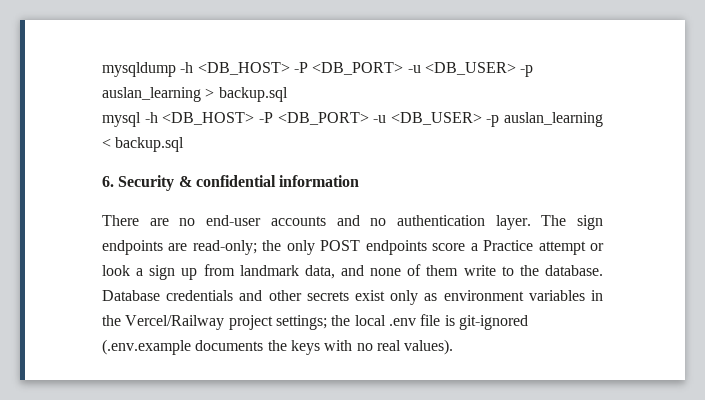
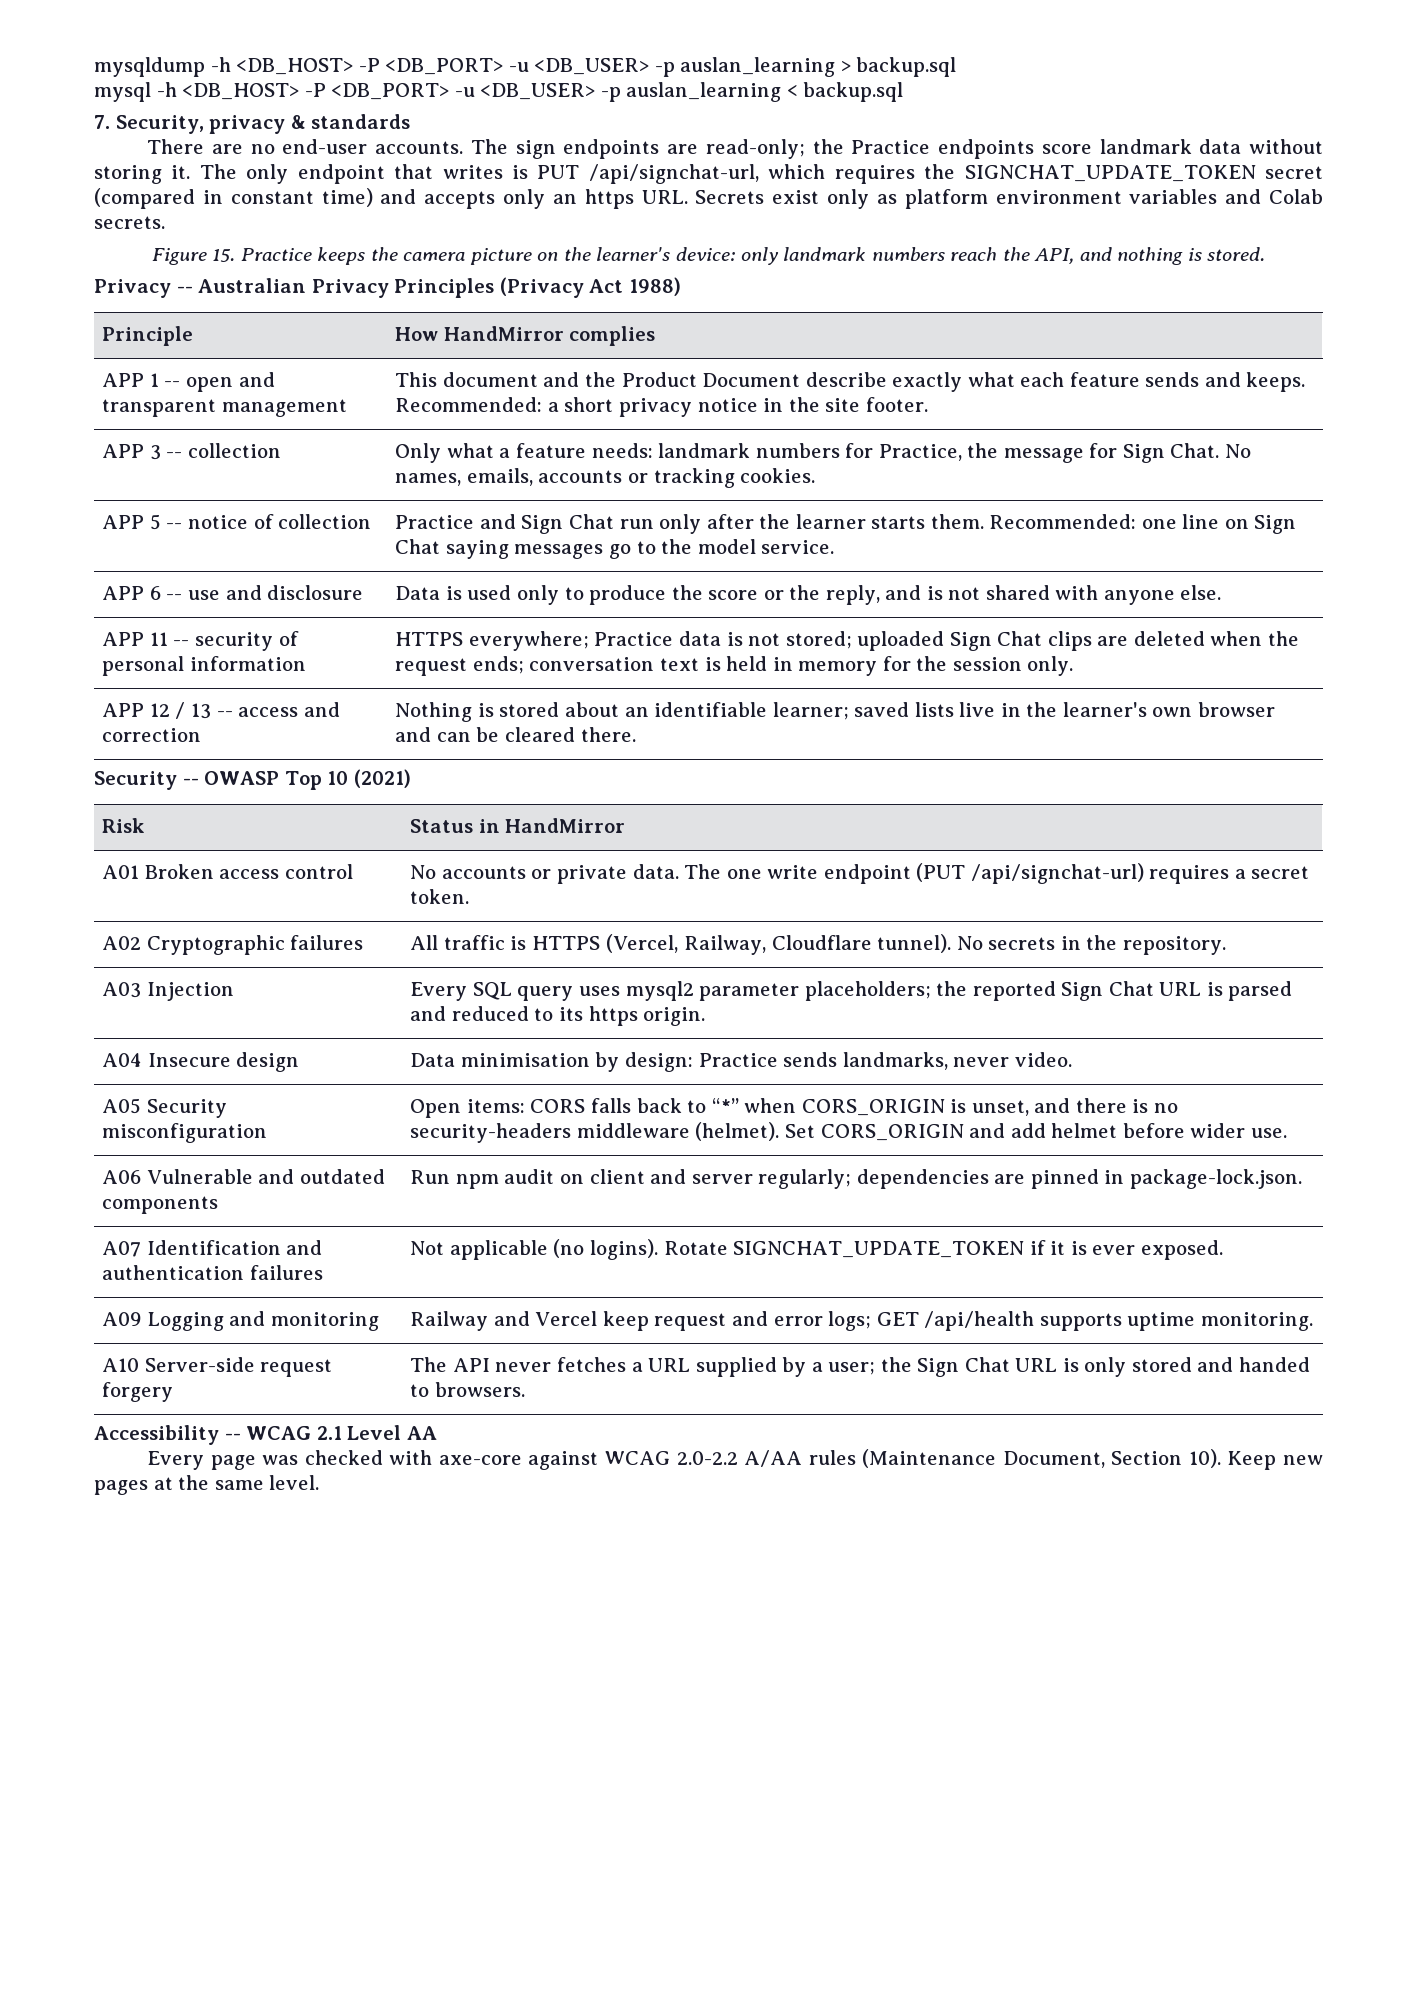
[102,175,360,191] 6. Security & confidential information -> [94,114,411,134] 7. Security, privacy & standards
[270,215,531,230] accounts and no authentication layer. -> [375,141,464,154] accounts.
[286,240,604,255] [102,264,604,280] [102,290,349,301] only POST endpoints score a Practice attempt or look a sign up from landmark data, and none of them write to the database. Database credentials and other secrets -> [851,139,1324,159] [94,164,1323,184] [94,188,765,209] Practice endpoints score landmark data without storing it. The only endpoint that writes is PUT /api/signchat-url, which requires the SIGNCHAT_UPDATE_TOKEN secret (compared in constant time) and accepts only an https URL. Secrets
(438, 297) none -> [904,189,988,209] platform
[590,290,603,301] [102,314,528,330] [102,339,454,355] in the Vercel/Railway project settings; the local .env file is git-ignored (.env.example documents the keys with no real values). -> [1225,189,1323,204] [94,216,165,229] [151,247,1266,265] [94,277,681,298] [102,326,194,346] [395,326,656,346] [102,372,275,392] [102,399,347,417] [395,372,1306,392] [395,397,928,417] [102,443,281,460] [395,443,1251,463] [395,468,816,488] [102,514,372,530] [395,514,1297,534] [395,539,835,559] [102,585,364,600] [395,585,1222,605] [102,631,299,651] [102,656,306,676] [395,631,1299,651] [395,656,1074,676] [102,702,340,719] [102,728,202,742] [395,702,1275,722] [395,727,636,742] [94,769,411,790] [102,818,146,833] [410,818,626,833] [102,864,353,879] [410,863,1310,884] [410,889,470,904] [102,935,364,955] [410,934,1226,955] [102,982,234,1001] [410,981,1293,1001] [410,1006,706,1026] [102,1052,300,1072] [410,1052,1072,1072] [102,1098,227,1118] [102,1123,268,1143] [410,1098,1178,1118] [410,1122,1287,1143] [102,1169,385,1184] [102,1196,219,1214] [410,1169,1302,1189] [102,1240,323,1257] [102,1265,323,1280] [410,1239,1223,1260] [102,1311,379,1331] [410,1311,1313,1331] [102,1357,333,1377] [102,1382,174,1402] [410,1357,1310,1377] [410,1382,525,1397] [94,1425,437,1445] [147,1449,1324,1470] [94,1475,320,1495] and Colab secrets. // Figure 15. Practice keeps the camera picture on the learner's device: only landmark numbers reach the API, and nothing is stored. // Privacy -- Australian Privacy Principles (Privacy Act 1988) // Principle | How HandMirror complies // APP 1 -- open and transparent management | This document and the Product Document describe exactly what each feature sends and keeps. Recommended: a short privacy notice in the site footer. // APP 3 -- collection | Only what a feature needs: landmark numbers for Practice, the message for Sign Chat. No names, emails, accounts or tracking cookies. // APP 5 -- notice of collection | Practice and Sign Chat run only after the learner starts them. Recommended: one line on Sign Chat saying messages go to the model service. // APP 6 -- use and disclosure | Data is used only to produce the score or the reply, and is not shared with anyone else. // APP 11 -- security of personal information | HTTPS everywhere; Practice data is not stored; uploaded Sign Chat clips are deleted when the request ends; conversation text is held in memory for the session only. // APP 12 / 13 -- access and correction | Nothing is stored about an identifiable learner; saved lists live in the learner's own browser and can be cleared there. // Security -- OWASP Top 10 (2021) // Risk | Status in HandMirror // A01 Broken access control | No accounts or private data. The one write endpoint (PUT /api/signchat-url) requires a secret token. // A02 Cryptographic failures | All traffic is HTTPS (Vercel, Railway, Cloudflare tunnel). No secrets in the repository. // A03 Injection | Every SQL query uses mysql2 parameter placeholders; the reported Sign Chat URL is parsed and reduced to its https origin. // A04 Insecure design | Data minimisation by design: Practice sends landmarks, never video. // A05 Security misconfiguration | Open items: CORS falls back to “*” when CORS_ORIGIN is unset, and there is no security-headers middleware (helmet). Set CORS_ORIGIN and add helmet before wider use. // A06 Vulnerable and outdated components | Run npm audit on client and server regularly; dependencies are pinned in package-lock.json. // A07 Identification and authentication failures | Not applicable (no logins). Rotate SIGNCHAT_UPDATE_TOKEN if it is ever exposed. // A09 Logging and monitoring | Railway and Vercel keep request and error logs; GET /api/health supports uptime monitoring. // A10 Server-side request forgery | The API never fetches a URL supplied by a user; the Sign Chat URL is only stored and handed to browsers. // Accessibility -- WCAG 2.1 Level AA // Every page was checked with axe-core against WCAG 2.0-2.2 A/AA rules (Maintenance Document, Section 10). Keep new pages at the same level.

